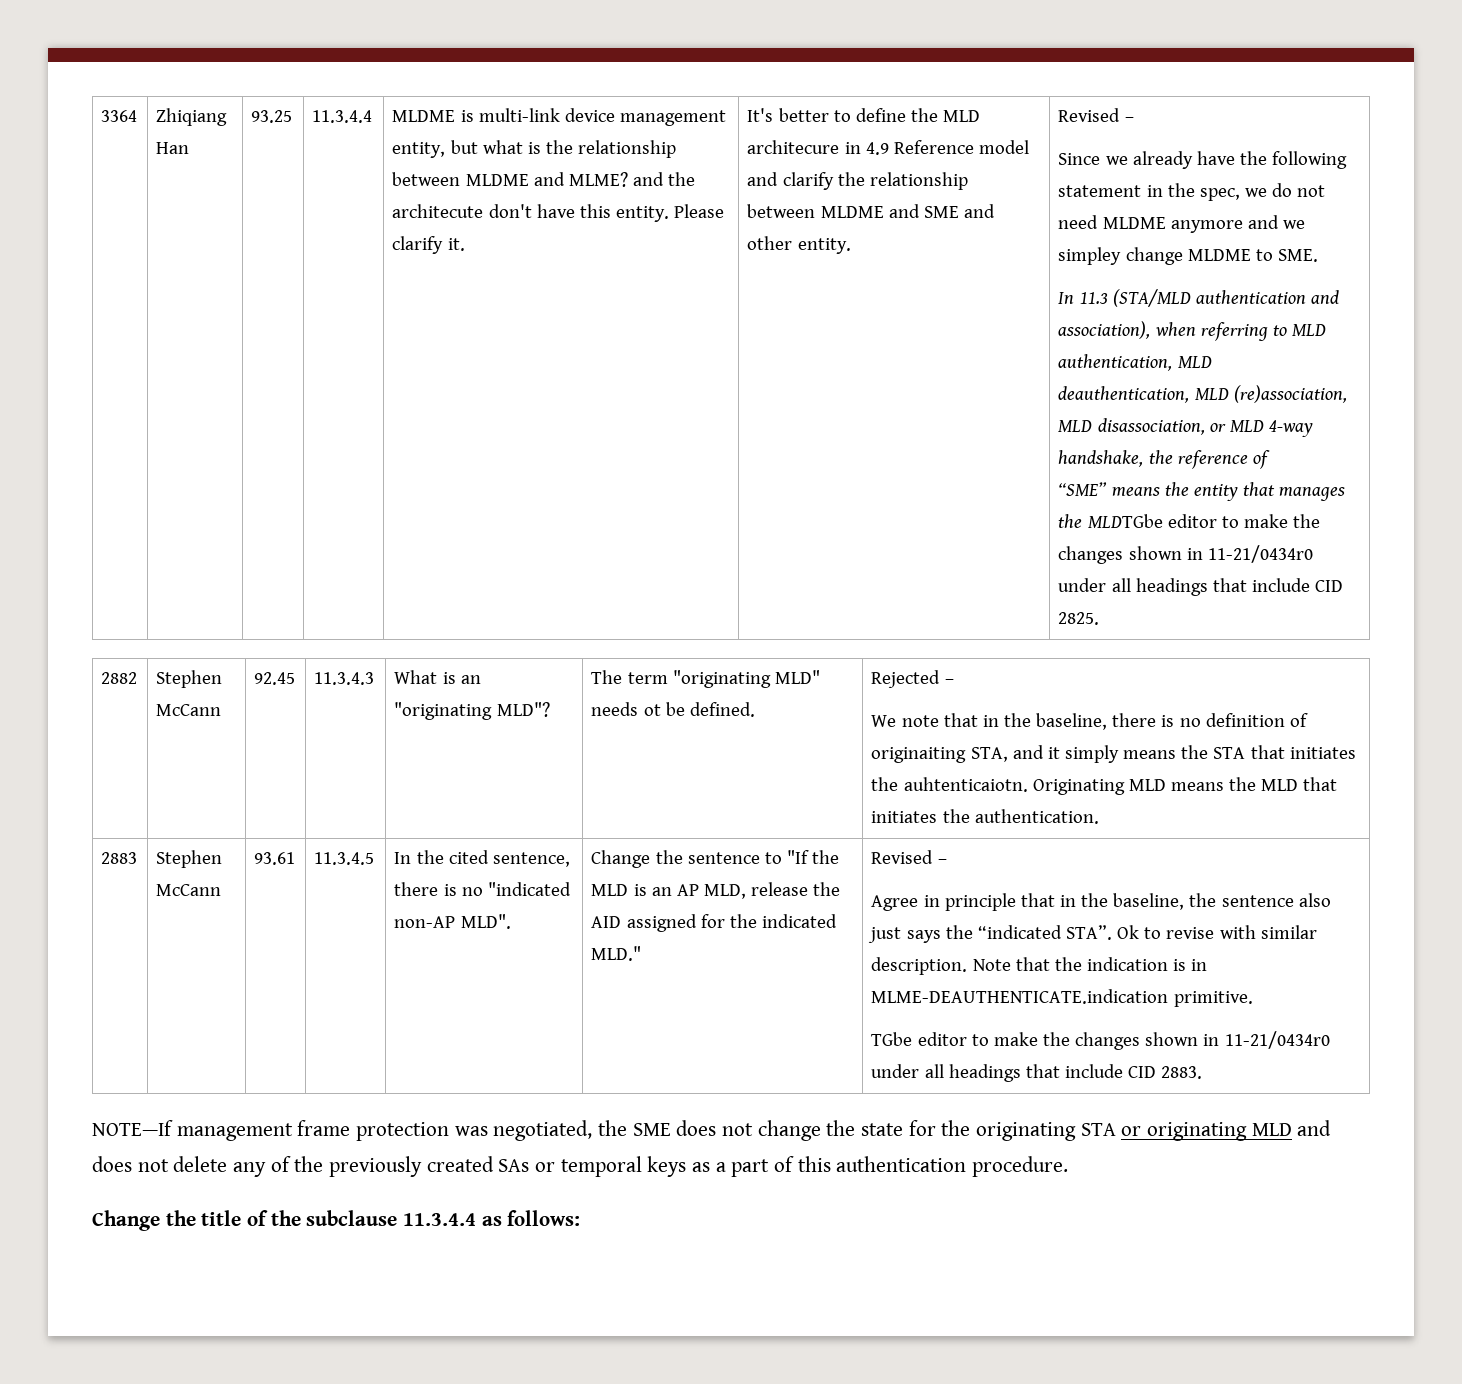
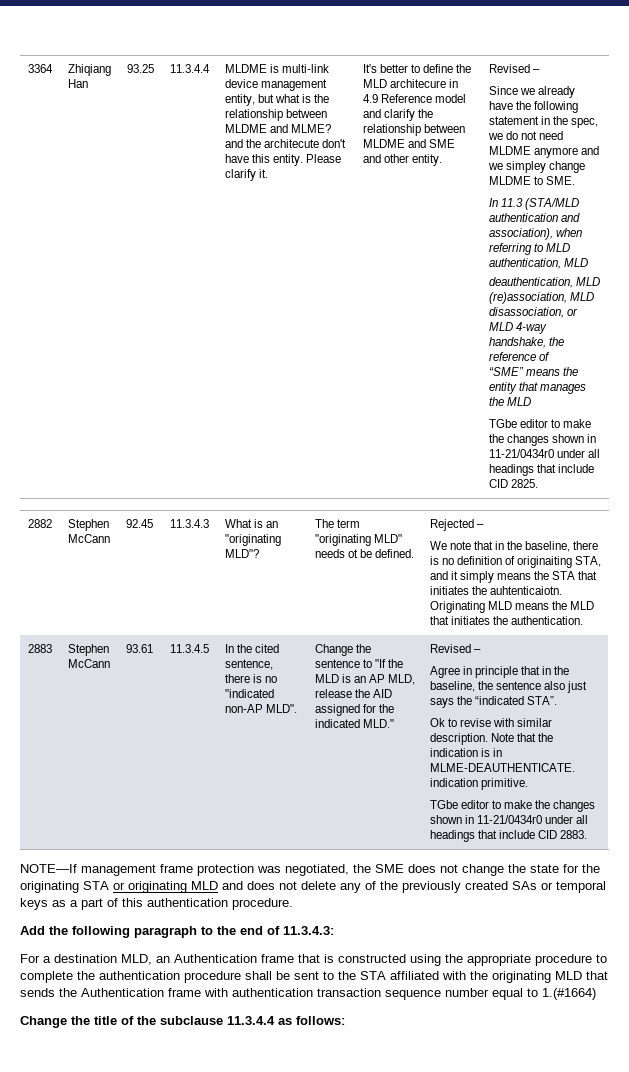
[1087,514,1163,528] MLDTGbe -> [506,397,531,406] [488,419,517,428] MLD // TGbe
(1112, 932) none -> (557, 700) //
(1069, 1166) none -> [20,926,334,938] [20,954,607,966] [20,971,608,983] [20,988,596,1000] // Add the following paragraph to the end of 11.3.4.3: // For a destination MLD, an Authentication frame that is constructed using the appropriate procedure to complete the authentication procedure shall be sent to the STA affiliated with the originating MLD that sends the Authentication frame with authentication transaction sequence number equal to 1.(#1664)

